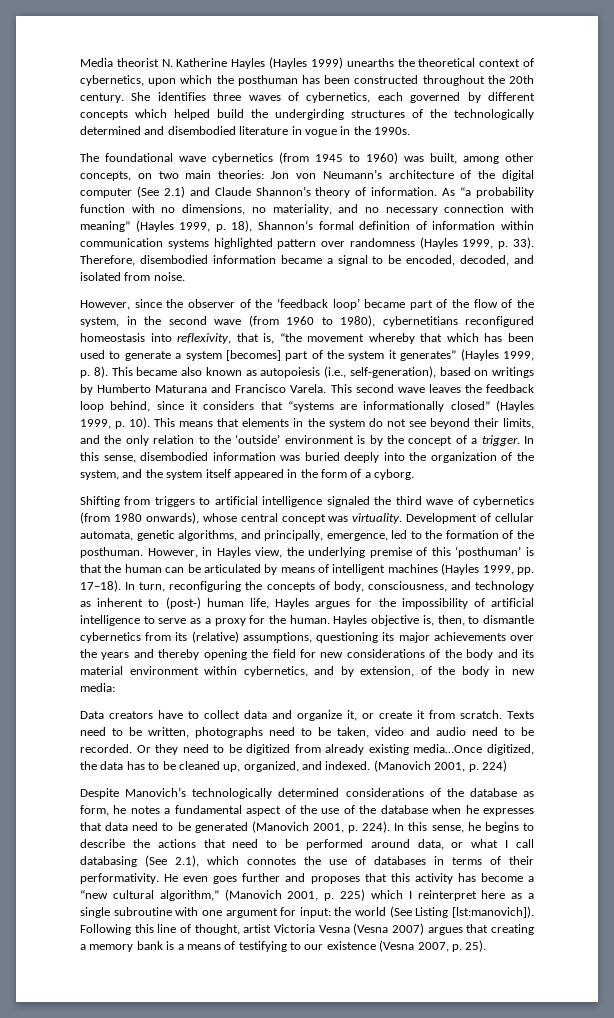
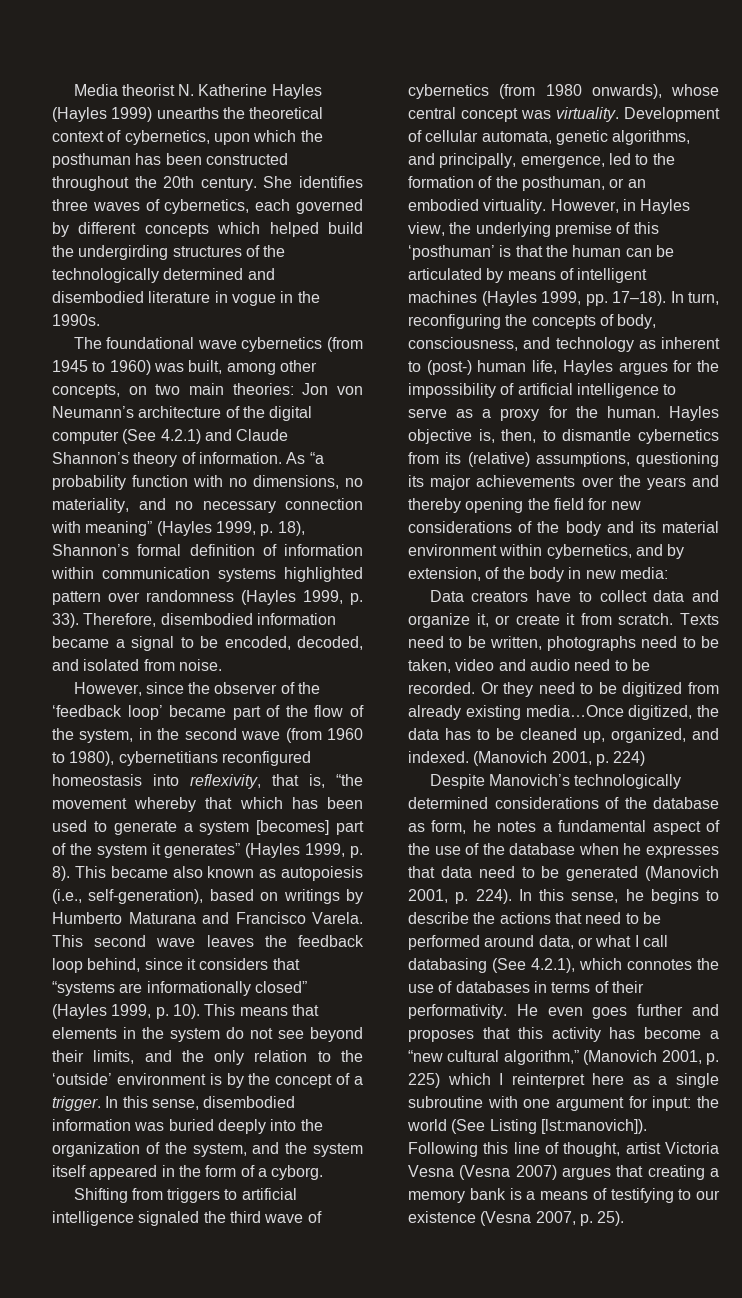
[163,186,185,198] 2.1) -> [160,429,201,444] 4.2.1)
[80,547,143,558] posthuman. -> [521,176,646,191] [408,199,547,214] posthuman, or an embodied virtuality.
[175,855,199,867] 2.1), -> [531,958,575,973] 4.2.1),

